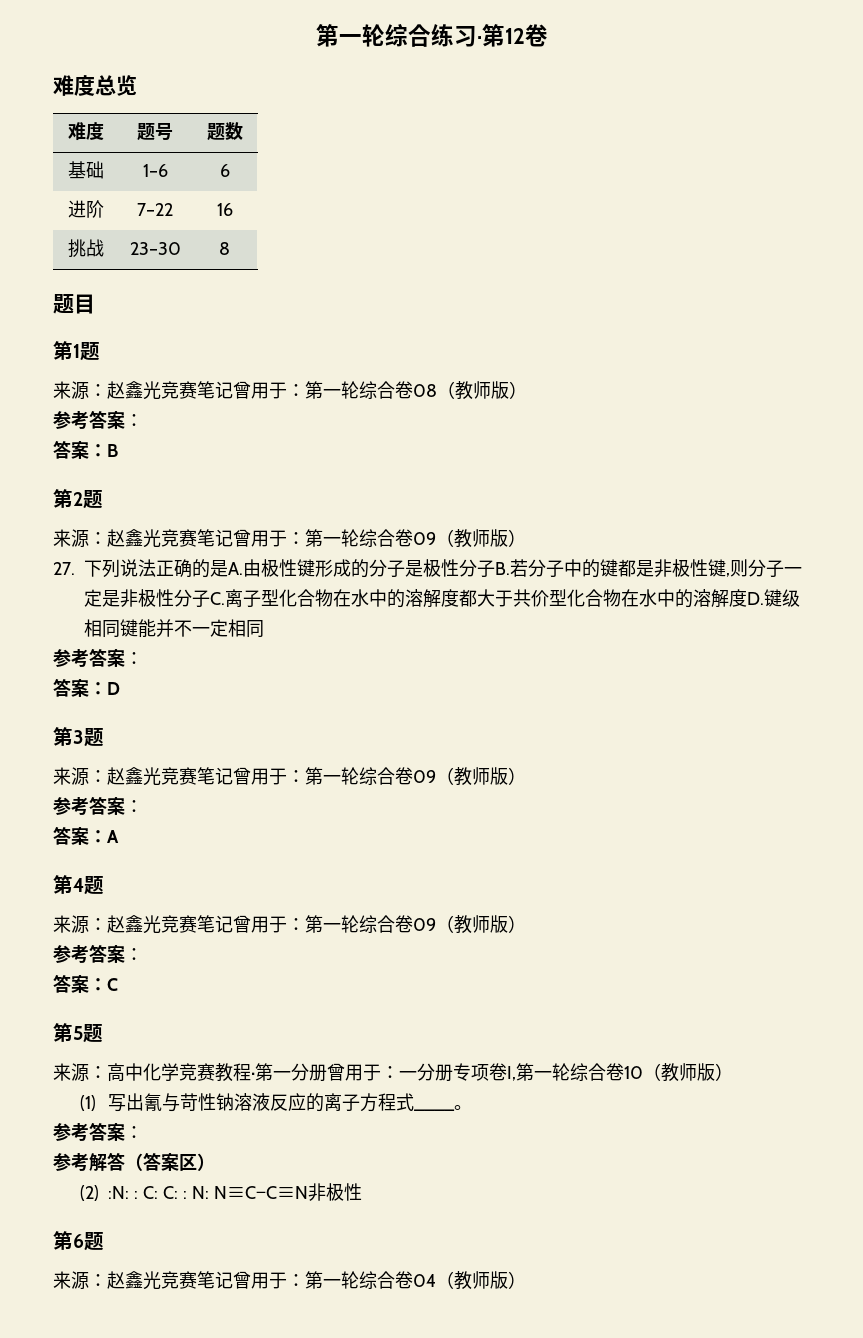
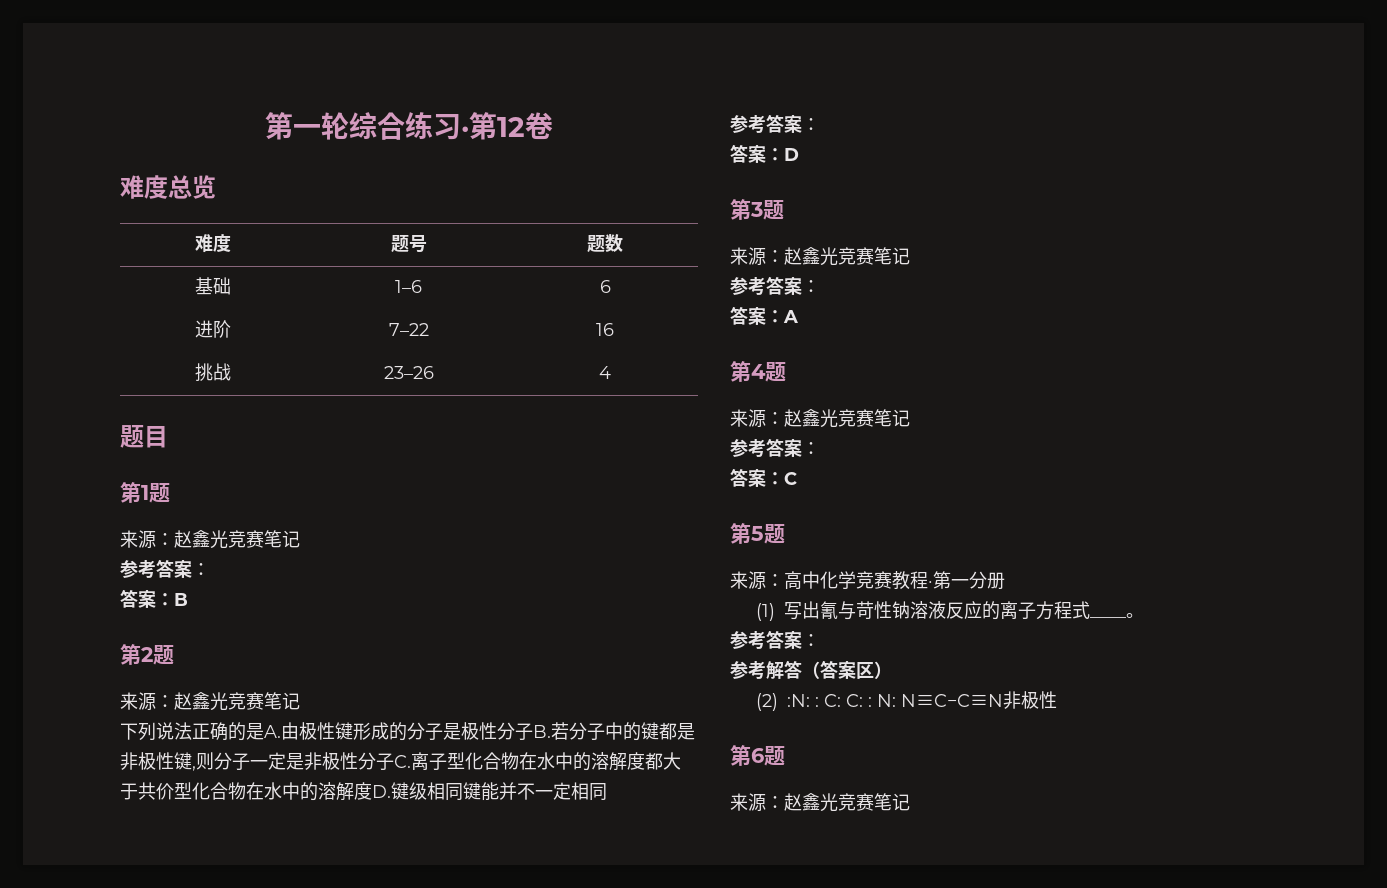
[129,242,181,255] [219,242,230,255] 23–30 | 8 -> [383,366,434,379] [599,366,611,379] 23–26 | 4
[233,381,527,400] 曾用于：第一轮综合卷08（教师版） -> (300, 539) none
[233,529,526,548] [53,562,75,575] 曾用于：第一轮综合卷09（教师版） // 27. -> (300, 701) //
[233,767,526,786] 曾用于：第一轮综合卷09（教师版） -> (910, 256) none
[233,915,526,934] 曾用于：第一轮综合卷09（教师版） -> (910, 418) none
[327,1063,733,1082] 曾用于：一分册专项卷I,第一轮综合卷10（教师版） -> (1005, 580) none
[233,1271,526,1290] 曾用于：第一轮综合卷04（教师版） -> (910, 802) none

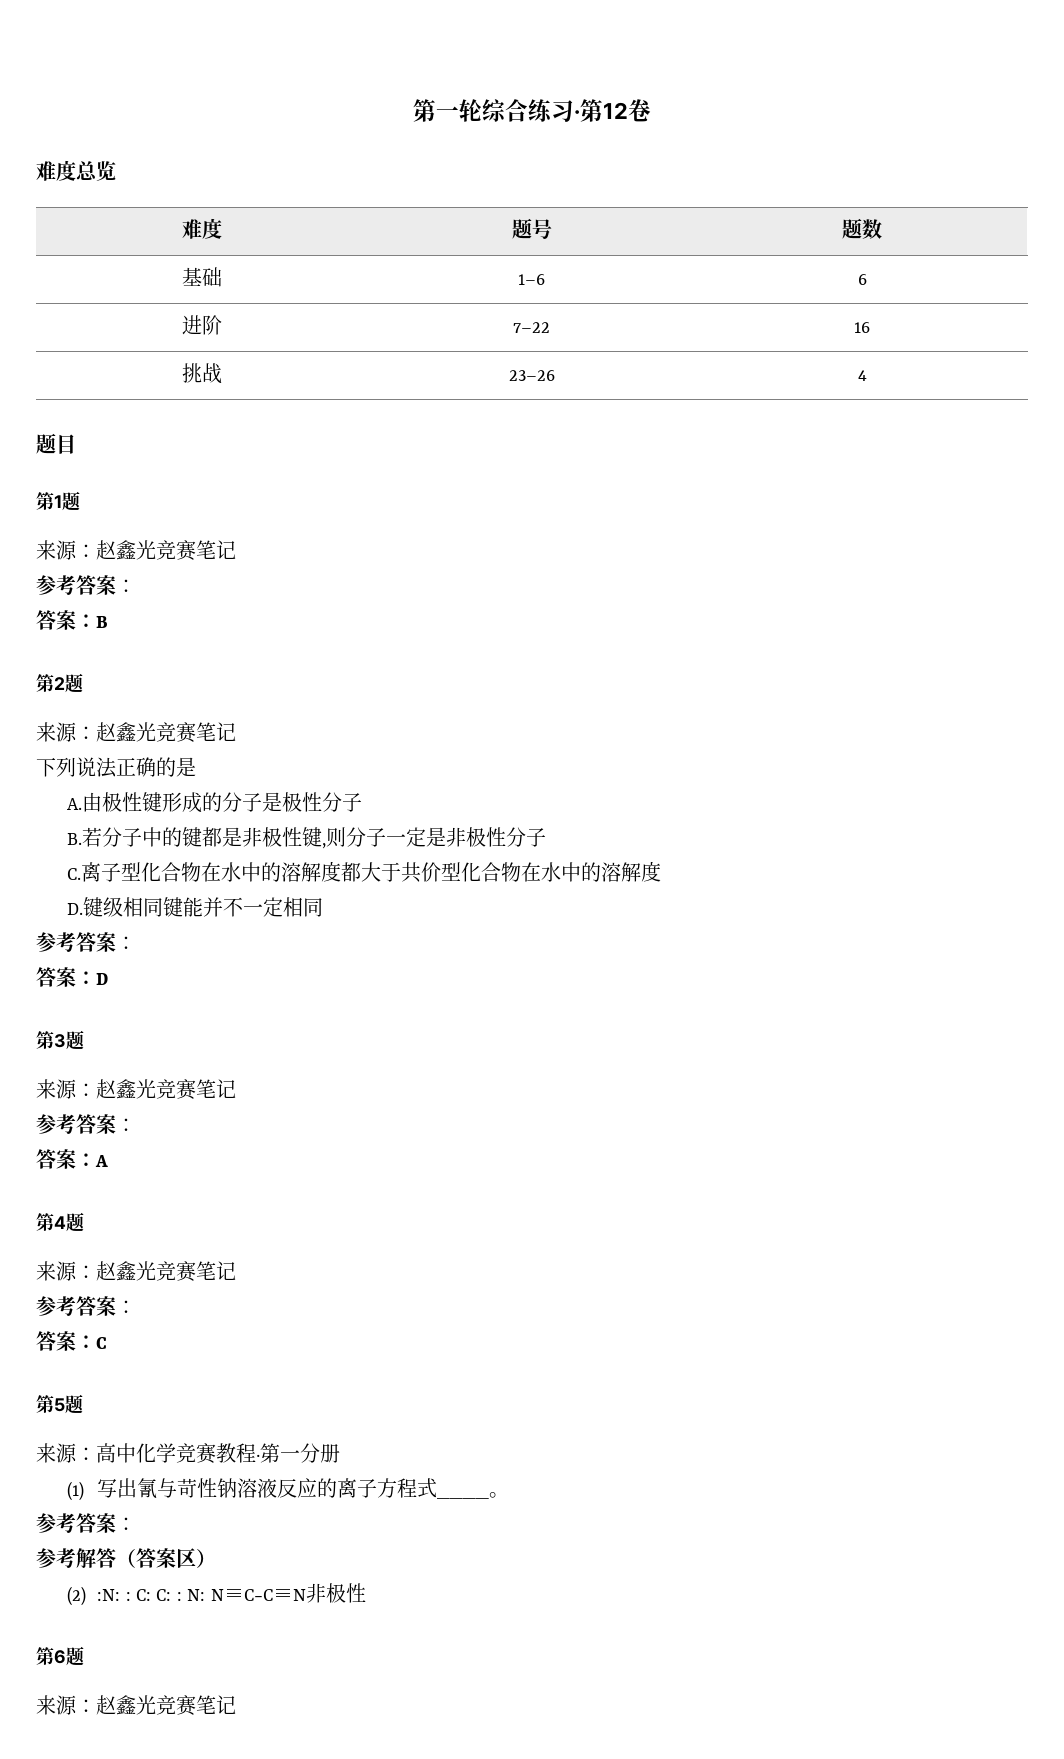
(264, 731) none -> (196, 767) //
(533, 732) none -> (362, 802) //
(394, 762) none -> (546, 837) //
(372, 791) none -> (661, 871) //

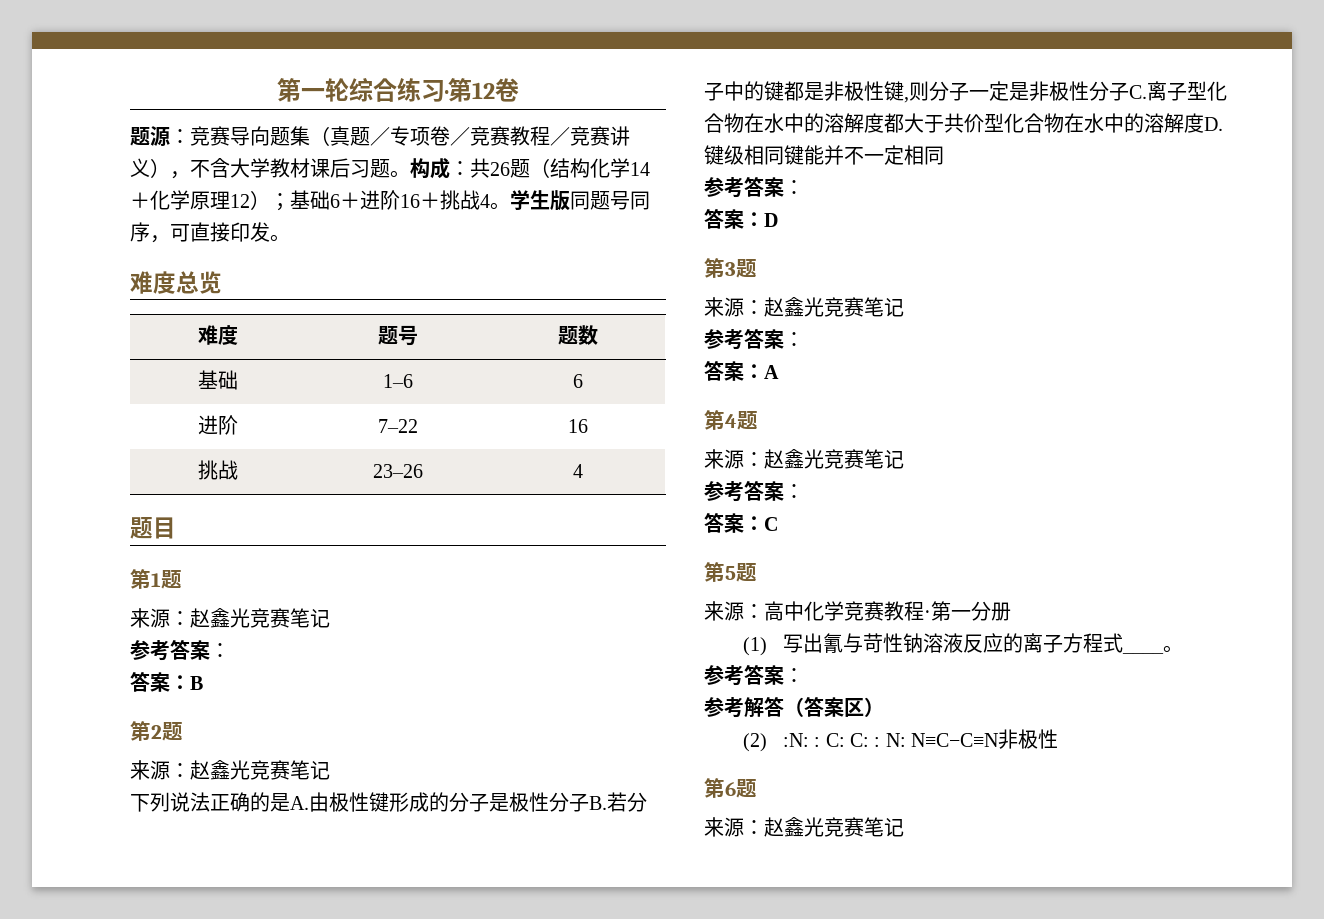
(651, 110) none -> [130,126,630,147] [130,157,650,179] [130,190,650,211] [130,222,290,243] // 题源：竞赛导向题集（真题／专项卷／竞赛教程／竞赛讲义），不含大学教材课后习题。构成：共26题（结构化学14＋化学原理12）；基础6＋进阶16＋挑战4。学生版同题号同序，可直接印发。
(196, 767) // -> (290, 802) none
(362, 802) // -> (589, 802) none
(546, 837) // -> (1129, 91) none
(661, 871) // -> (1204, 123) none

